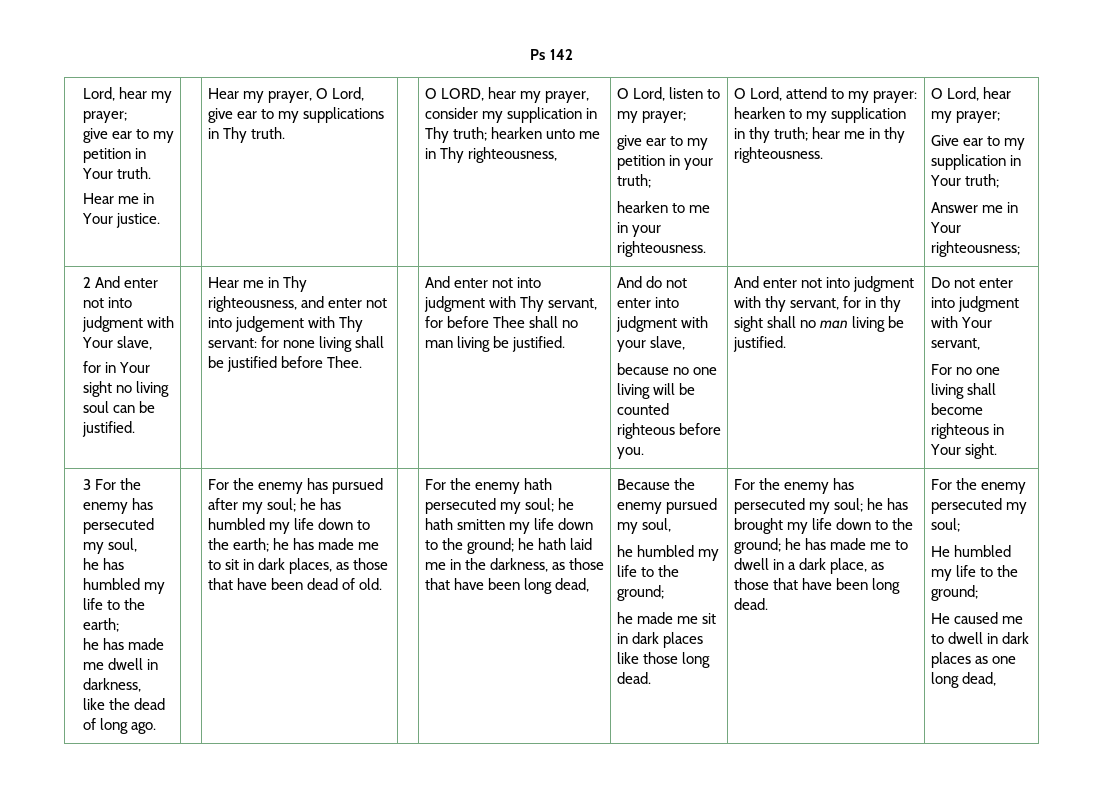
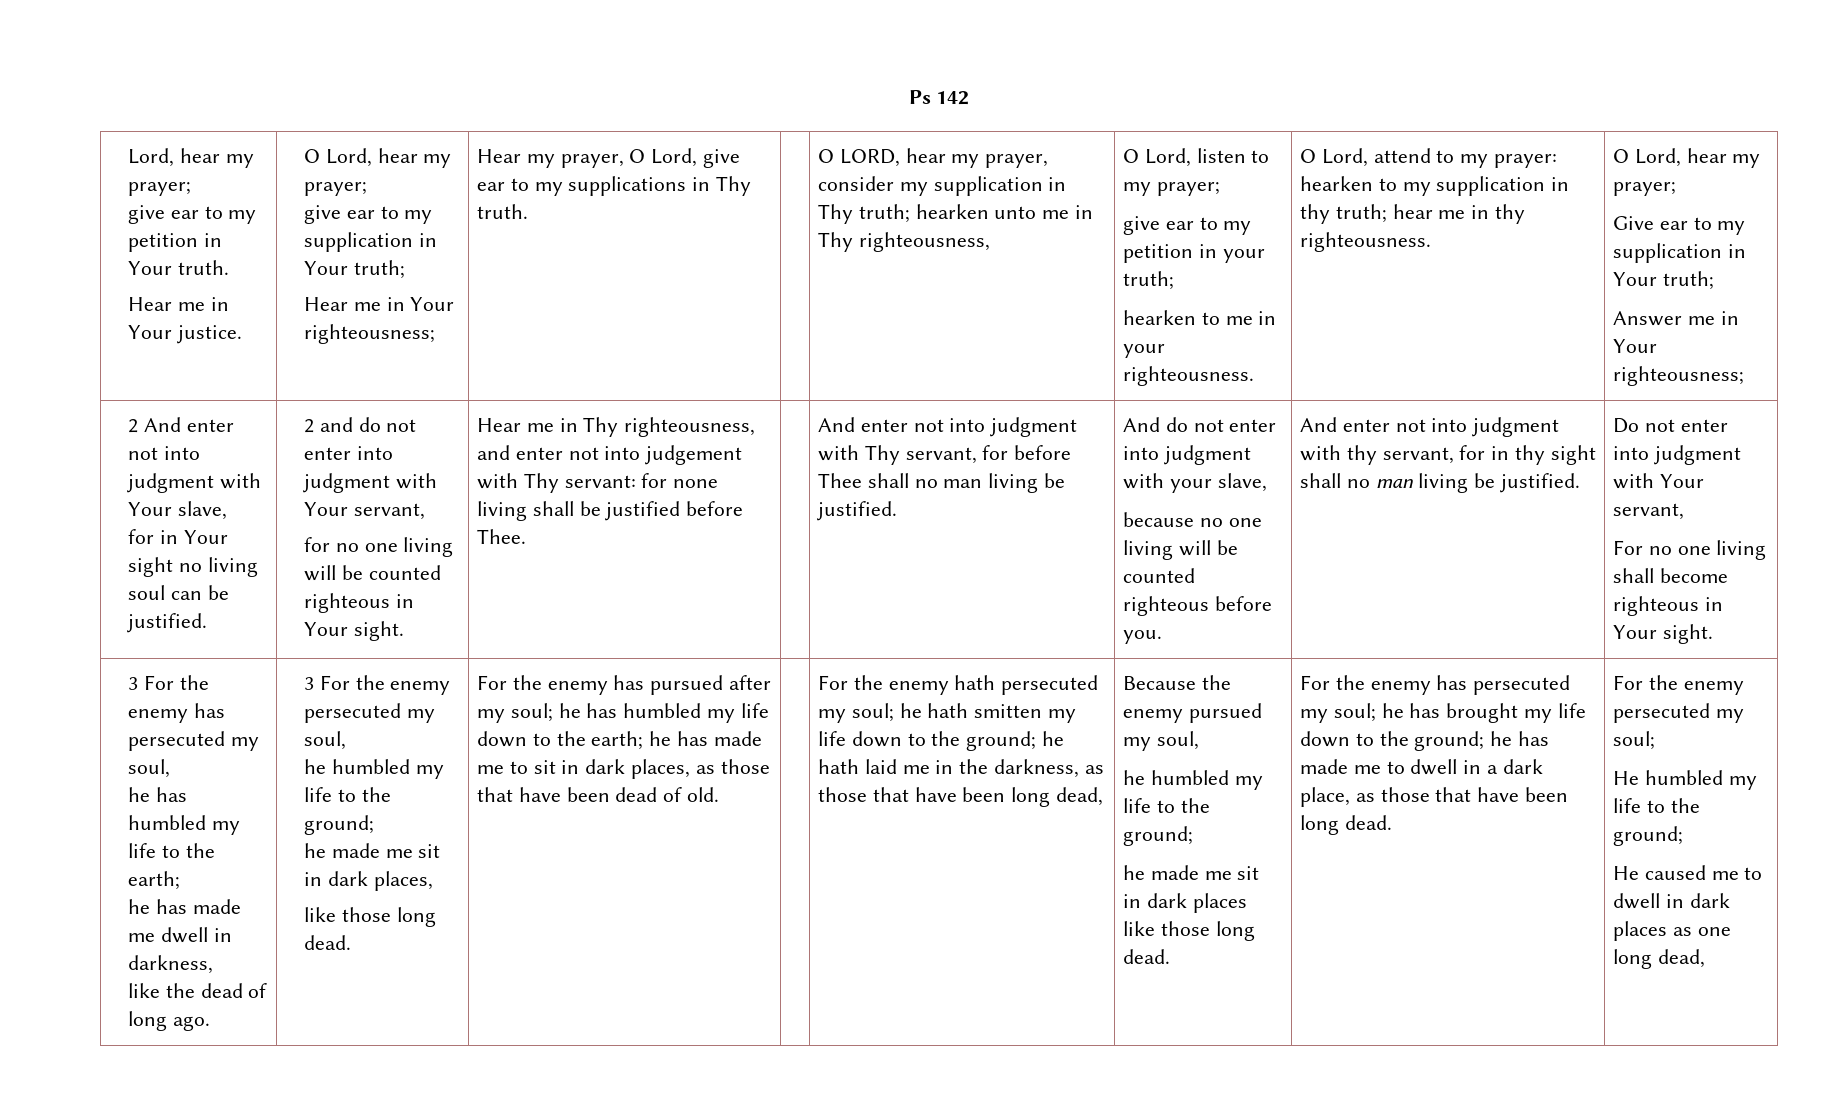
(161, 220) none -> [303,148,452,168] [303,182,367,196] [303,205,433,224] [303,232,437,252] [303,260,405,279] [303,297,455,311] [303,324,435,344] O Lord, hear my prayer; // give ear to my supplication in Your truth; // Hear me in Your righteousness;
(136, 429) none -> [303,417,417,433] [303,446,393,460] [302,473,437,493] [303,502,425,520] [303,537,454,557] [303,565,441,581] [303,593,414,613] [303,621,404,641] 2 and do not enter into judgment with Your servant, // for no one living will be counted righteous in Your sight.
(157, 728) none -> [303,675,451,695] [303,703,435,723] [303,731,346,750] [303,759,444,779] [303,787,391,802] [303,815,374,835] [303,843,441,858] [303,871,433,891] [303,907,436,927] [303,935,351,950] 3 For the enemy persecuted my soul, // he humbled my life to the ground; // he made me sit in dark places, // like those long dead.

